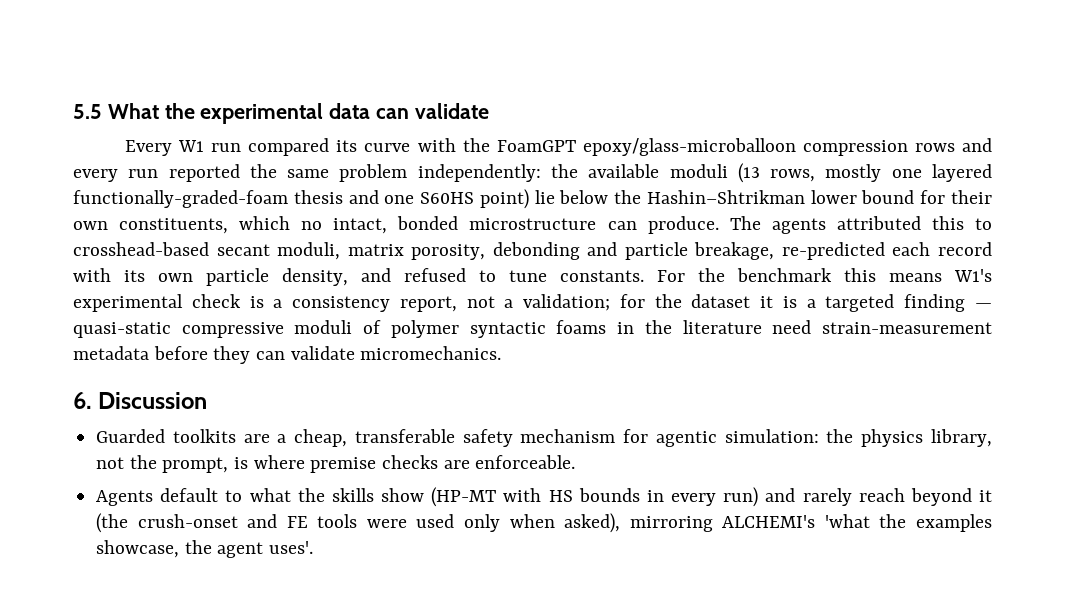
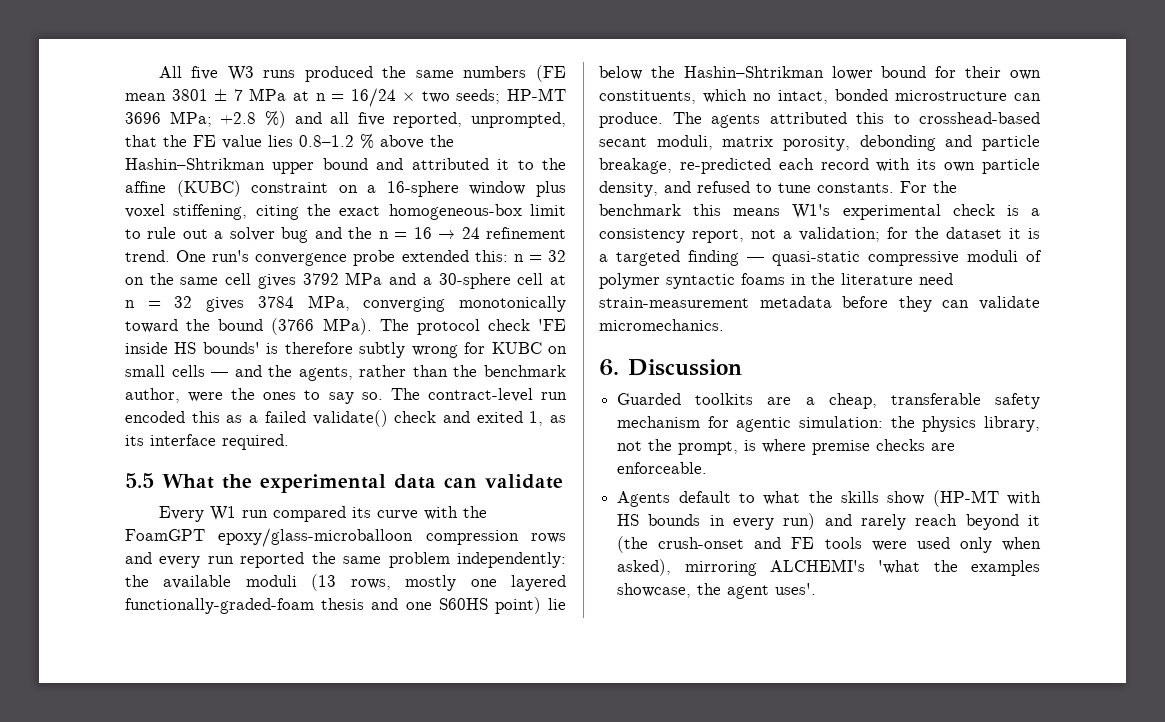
(73, 111) none -> [158,65,566,82] [125,88,566,107] [125,111,566,128] [125,134,454,149] [125,158,566,174] [125,180,566,197] [125,204,566,220] [125,227,566,243] [125,250,566,266] [125,272,567,289] [125,295,566,312] [125,318,566,335] [125,342,568,358] [125,365,566,381] [125,388,567,404] [125,410,566,427] [125,434,289,450] All five W3 runs produced the same numbers (FE mean 3801 ± 7 MPa at n = 16/24 × two seeds; HP-MT 3696 MPa; +2.8 %) and all five reported, unprompted, that the FE value lies 0.8–1.2 % above the Hashin–Shtrikman upper bound and attributed it to the affine (KUBC) constraint on a 16-sphere window plus voxel stiffening, citing the exact homogeneous-box limit to rule out a solver bug and the n = 16 → 24 refinement trend. One run's convergence probe extended this: n = 32 on the same cell gives 3792 MPa and a 30-sphere cell at n = 32 gives 3784 MPa, converging monotonically toward the bound (3766 MPa). The protocol check 'FE inside HS bounds' is therefore subtly wrong for KUBC on small cells — and the agents, rather than the benchmark author, were the ones to say so. The contract-level run encoded this as a failed validate() check and exited 1, as its interface required. //

